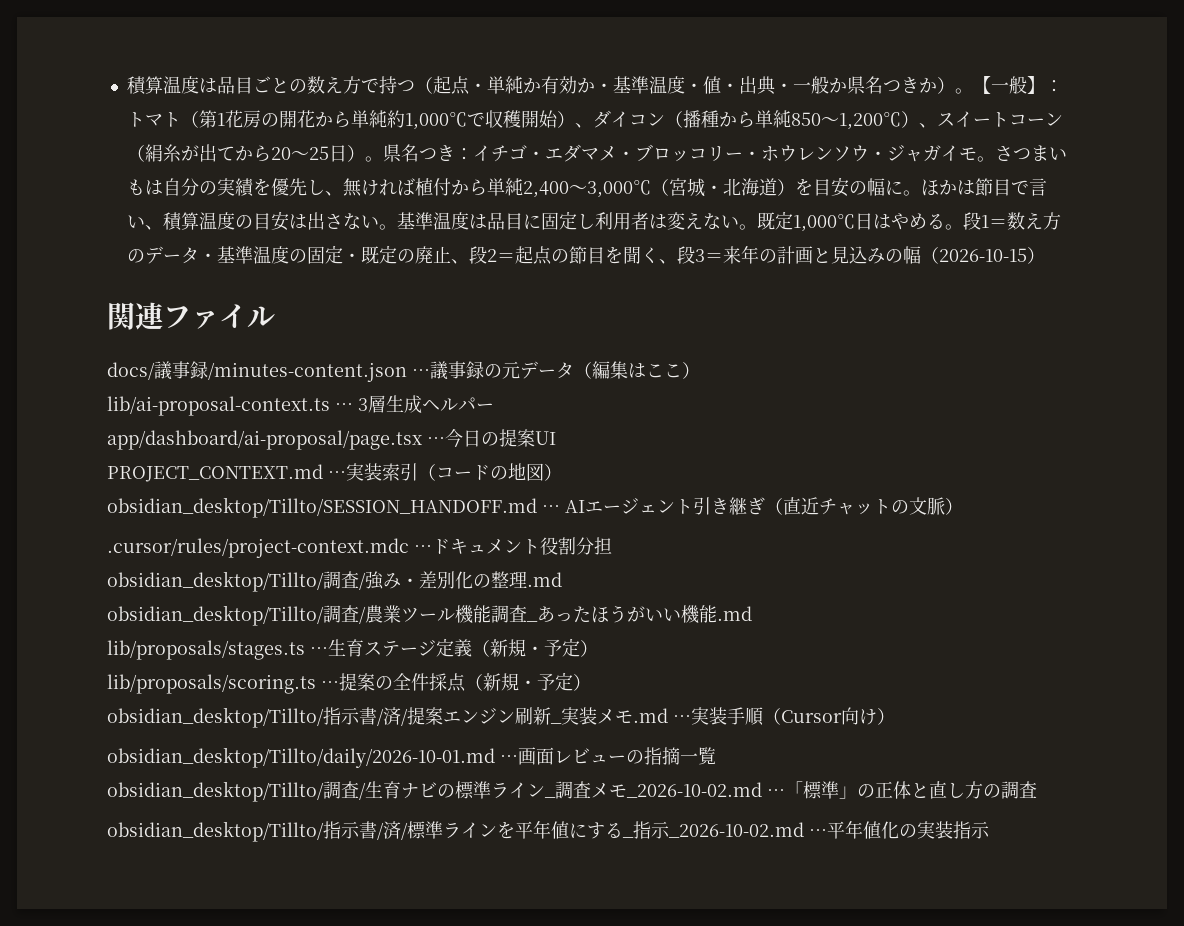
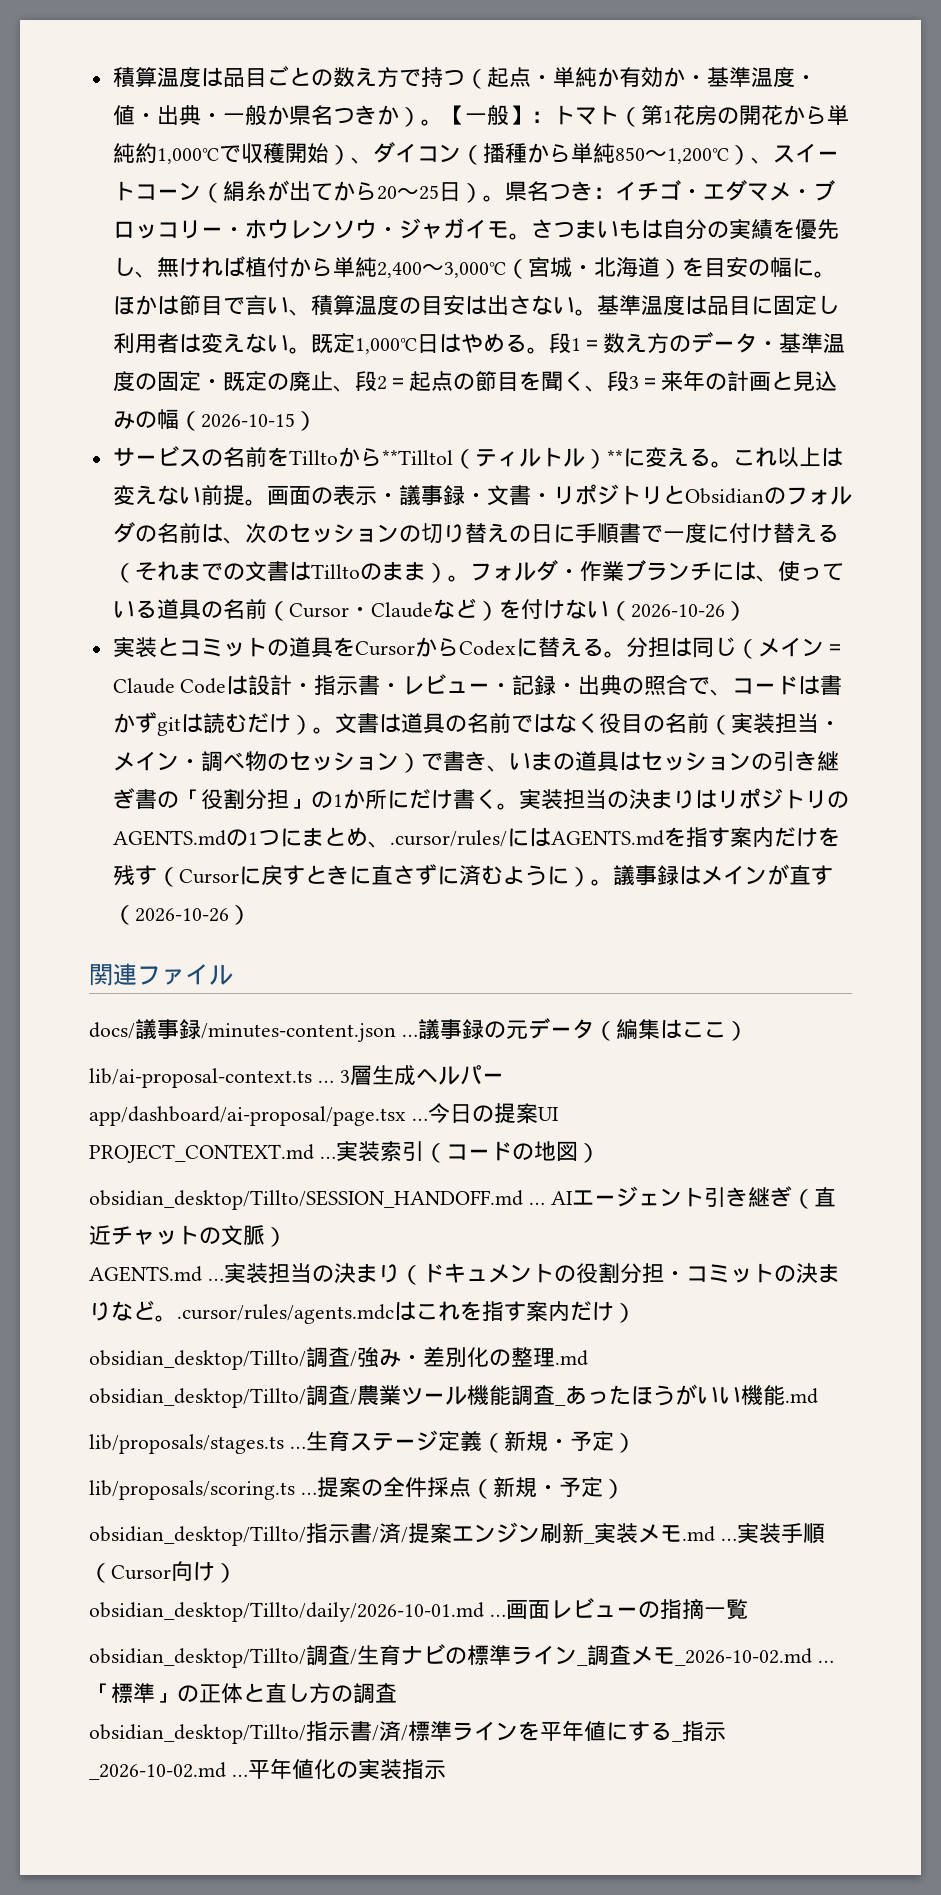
(1045, 255) none -> [112,446,843,469] [112,484,852,506] [112,522,839,544] [112,560,844,583] [112,598,747,621] [112,637,846,659] [112,674,843,696] [112,712,841,736] [112,751,839,773] [112,788,849,810] [112,827,840,848] [112,864,833,887] [112,905,251,925] // サービスの名前をTilltoから**Tilltol（ティルトル）**に変える。これ以上は変えない前提。画面の表示・議事録・文書・リポジトリとObsidianのフォルダの名前は、次のセッションの切り替えの日に手順書で一度に付け替える（それまでの文書はTilltoのまま）。フォルダ・作業ブランチには、使っている道具の名前（Cursor・Claudeなど）を付けない（2026-10-26） // 実装とコミットの道具をCursorからCodexに替える。分担は同じ（メイン＝Claude Codeは設計・指示書・レビュー・記録・出典の照合で、コードは書かずgitは読むだけ）。文書は道具の名前ではなく役目の名前（実装担当・メイン・調べ物のセッション）で書き、いまの道具はセッションの引き継ぎ書の「役割分担」の1か所にだけ書く。実装担当の決まりはリポジトリのAGENTS.mdの1つにまとめ、.cursor/rules/にはAGENTS.mdを指す案内だけを残す（Cursorに戻すときに直さずに済むように）。議事録はメインが直す（2026-10-26）
[107,538,432,558] .cursor/rules/project-context.mdc … -> [89,1263,422,1285] AGENTS.md …実装担当の決まり（
[540,537,612,555] 役割分担 -> [553,1263,840,1284] [89,1300,636,1324] の役割分担・コミットの決まりなど。.cursor/rules/agents.mdcはこれを指す案内だけ）

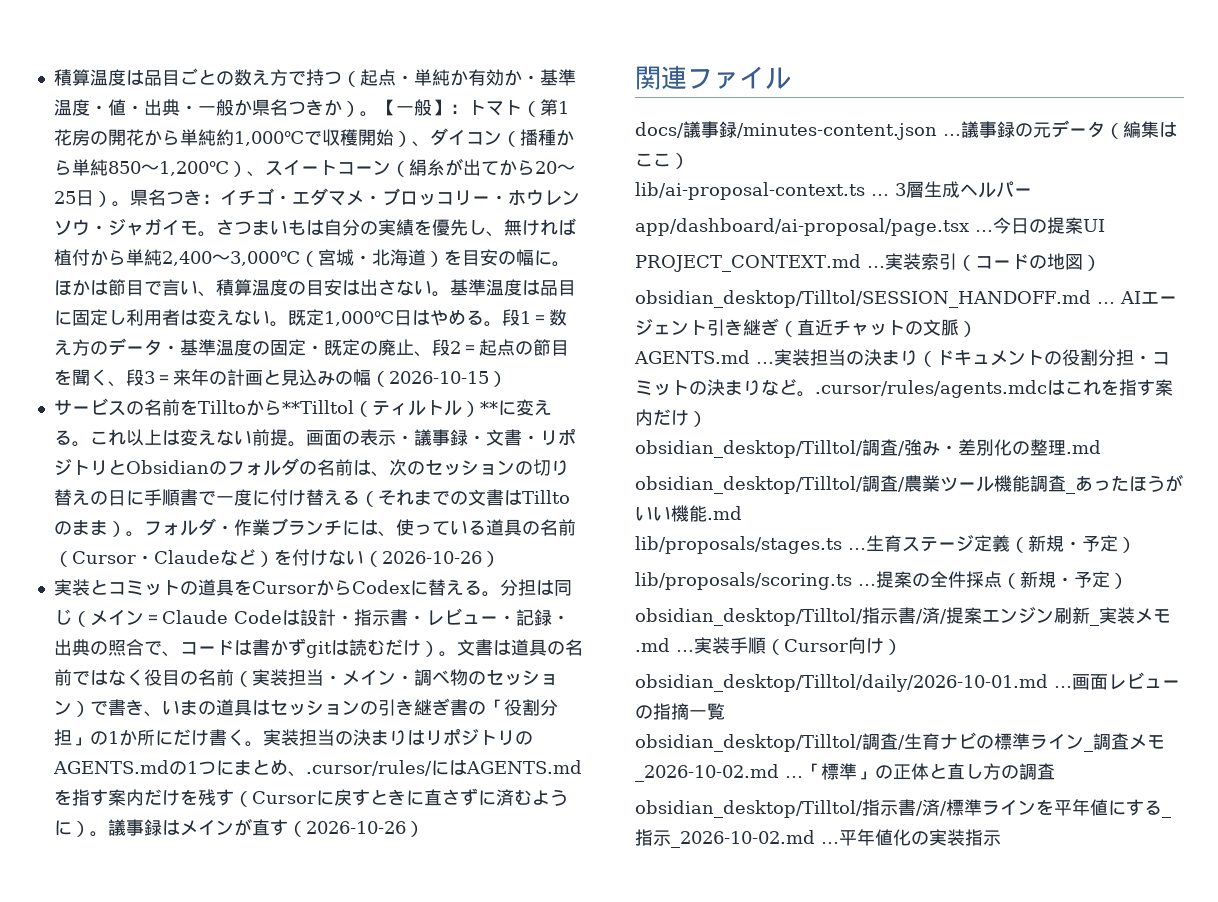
[89,1190,523,1210] obsidian_desktop/Tillto/SESSION_HANDOFF.md -> [635,290,1091,308] obsidian_desktop/Tilltol/SESSION_HANDOFF.md
[89,1350,306,1370] obsidian_desktop/Tillto/ -> [635,440,863,458] obsidian_desktop/Tilltol/
[89,1388,306,1408] obsidian_desktop/Tillto/ -> [635,476,863,494] obsidian_desktop/Tilltol/
[89,1526,306,1546] obsidian_desktop/Tillto/ -> [635,608,863,626] obsidian_desktop/Tilltol/
[89,1602,484,1622] obsidian_desktop/Tillto/daily/2026-10-01.md -> [635,674,1048,692] obsidian_desktop/Tilltol/daily/2026-10-01.md
[89,1648,306,1668] obsidian_desktop/Tillto/ -> [635,734,863,752] obsidian_desktop/Tilltol/
[89,1724,306,1744] obsidian_desktop/Tillto/ -> [635,800,863,818] obsidian_desktop/Tilltol/

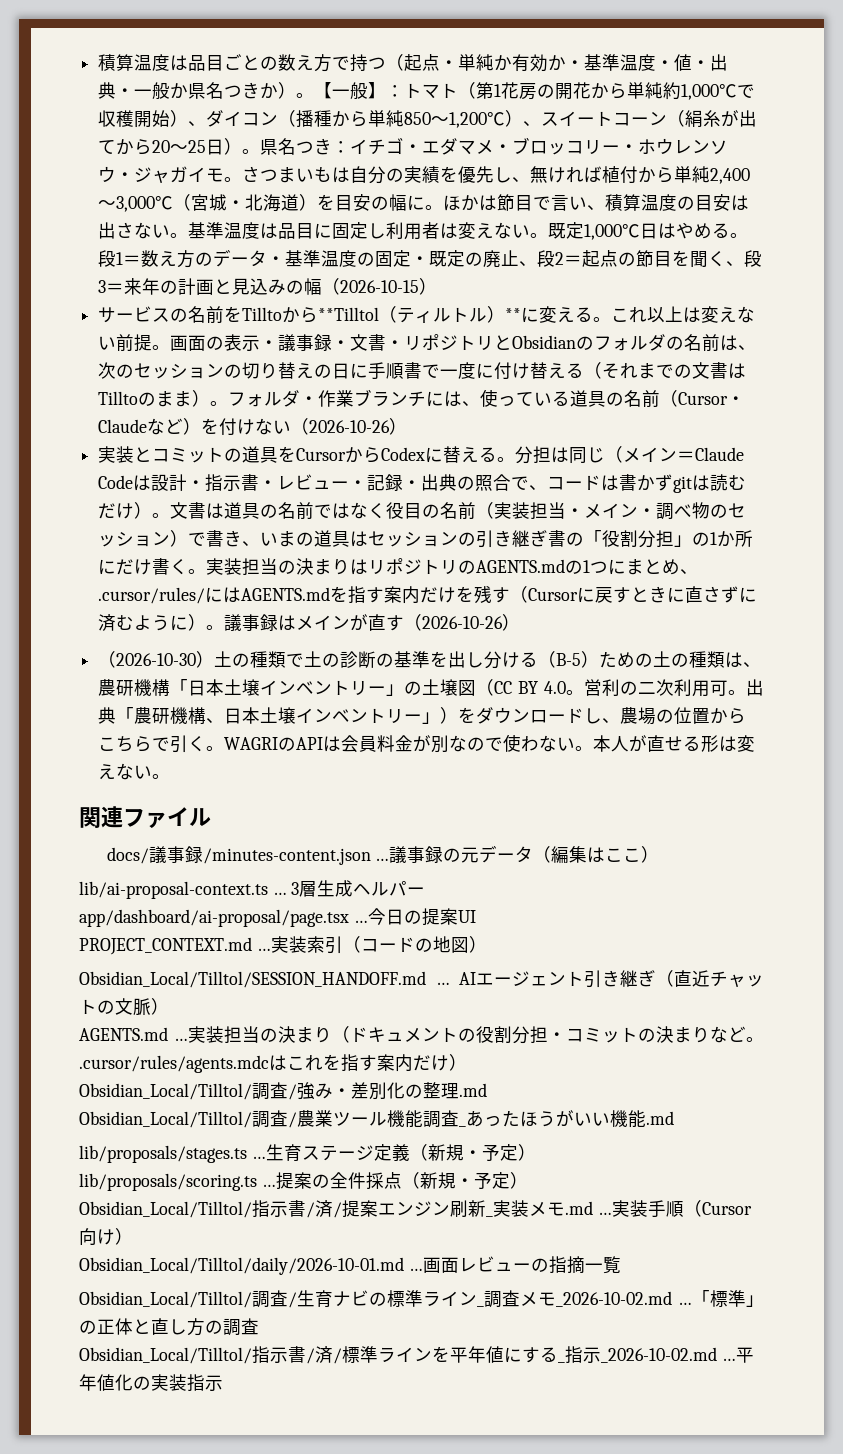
(424, 829) none -> [98,651,762,669] [98,679,764,697] [98,707,747,725] [98,734,756,753] [98,763,171,780] // （2026-10-30）土の種類で土の診断の基準を出し分ける（B-5）ための土の種類は、農研機構「日本土壌インベントリー」の土壌図（CC BY 4.0。営利の二次利用可。出典「農研機構、日本土壌インベントリー」）をダウンロードし、農場の位置からこちらで引く。WAGRIのAPIは会員料金が別なので使わない。本人が直せる形は変えない。
[635,290,1091,308] obsidian_desktop/Tilltol/SESSION_HANDOFF.md -> [79,971,426,988] Obsidian_Local/Tilltol/SESSION_HANDOFF.md
[635,440,863,458] obsidian_desktop/Tilltol/ -> [79,1083,252,1100] Obsidian_Local/Tilltol/
[635,476,863,494] obsidian_desktop/Tilltol/ -> [79,1111,252,1128] Obsidian_Local/Tilltol/
[635,608,863,626] obsidian_desktop/Tilltol/ -> [79,1201,252,1218] Obsidian_Local/Tilltol/
[635,674,1048,692] obsidian_desktop/Tilltol/daily/2026-10-01.md -> [79,1257,404,1275] Obsidian_Local/Tilltol/daily/2026-10-01.md
[635,734,863,752] obsidian_desktop/Tilltol/ -> [79,1291,252,1308] Obsidian_Local/Tilltol/
[635,800,863,818] obsidian_desktop/Tilltol/ -> [79,1347,252,1364] Obsidian_Local/Tilltol/

